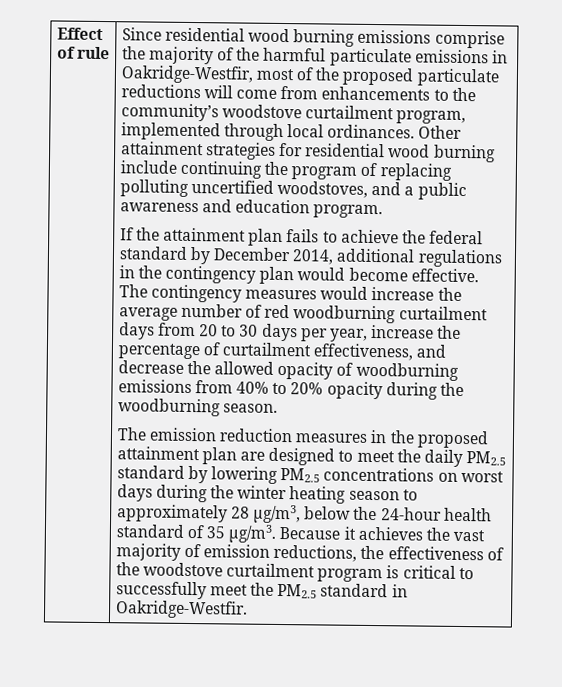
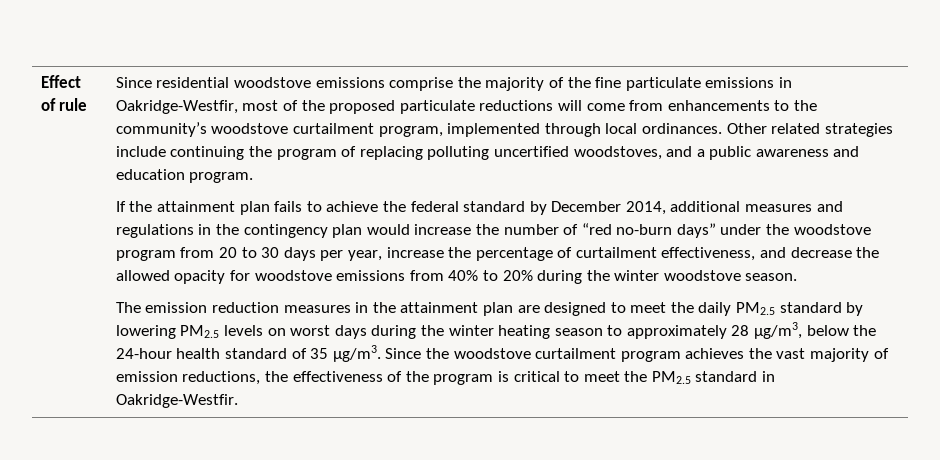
[248,28,356,47] wood burning -> [233,77,311,88] woodstove
[263,47,327,62] harmful -> [595,77,622,88] fine
[120,141,496,163] attainment strategies for residential wood burning -> [771,123,893,137] related strategies
(416, 255) none -> [745,201,843,212] measures and
[348,267,479,283] [118,284,462,303] [118,307,178,321] become effective. The contingency measures would increase the average -> [414,224,499,235] increase the
[264,304,488,324] [118,322,155,340] red woodburning curtailment days -> [581,223,871,238] [115,250,176,261] “red no-burn days” under the woodstove program
[336,362,459,381] of woodburning -> [229,270,332,281] for woodstove
[326,381,465,400] [117,398,221,417] opacity during the woodburning -> [537,270,741,284] during the winter woodstove
[416,430,489,449] proposed -> (396, 307) none
[323,467,435,482] concentrations -> [223,325,263,336] levels
[279,526,356,540] Because it -> [385,348,681,362] Since the woodstove curtailment program
[142,562,316,578] woodstove curtailment -> (429, 376) none
[115,581,207,600] successfully -> (580, 376) none

